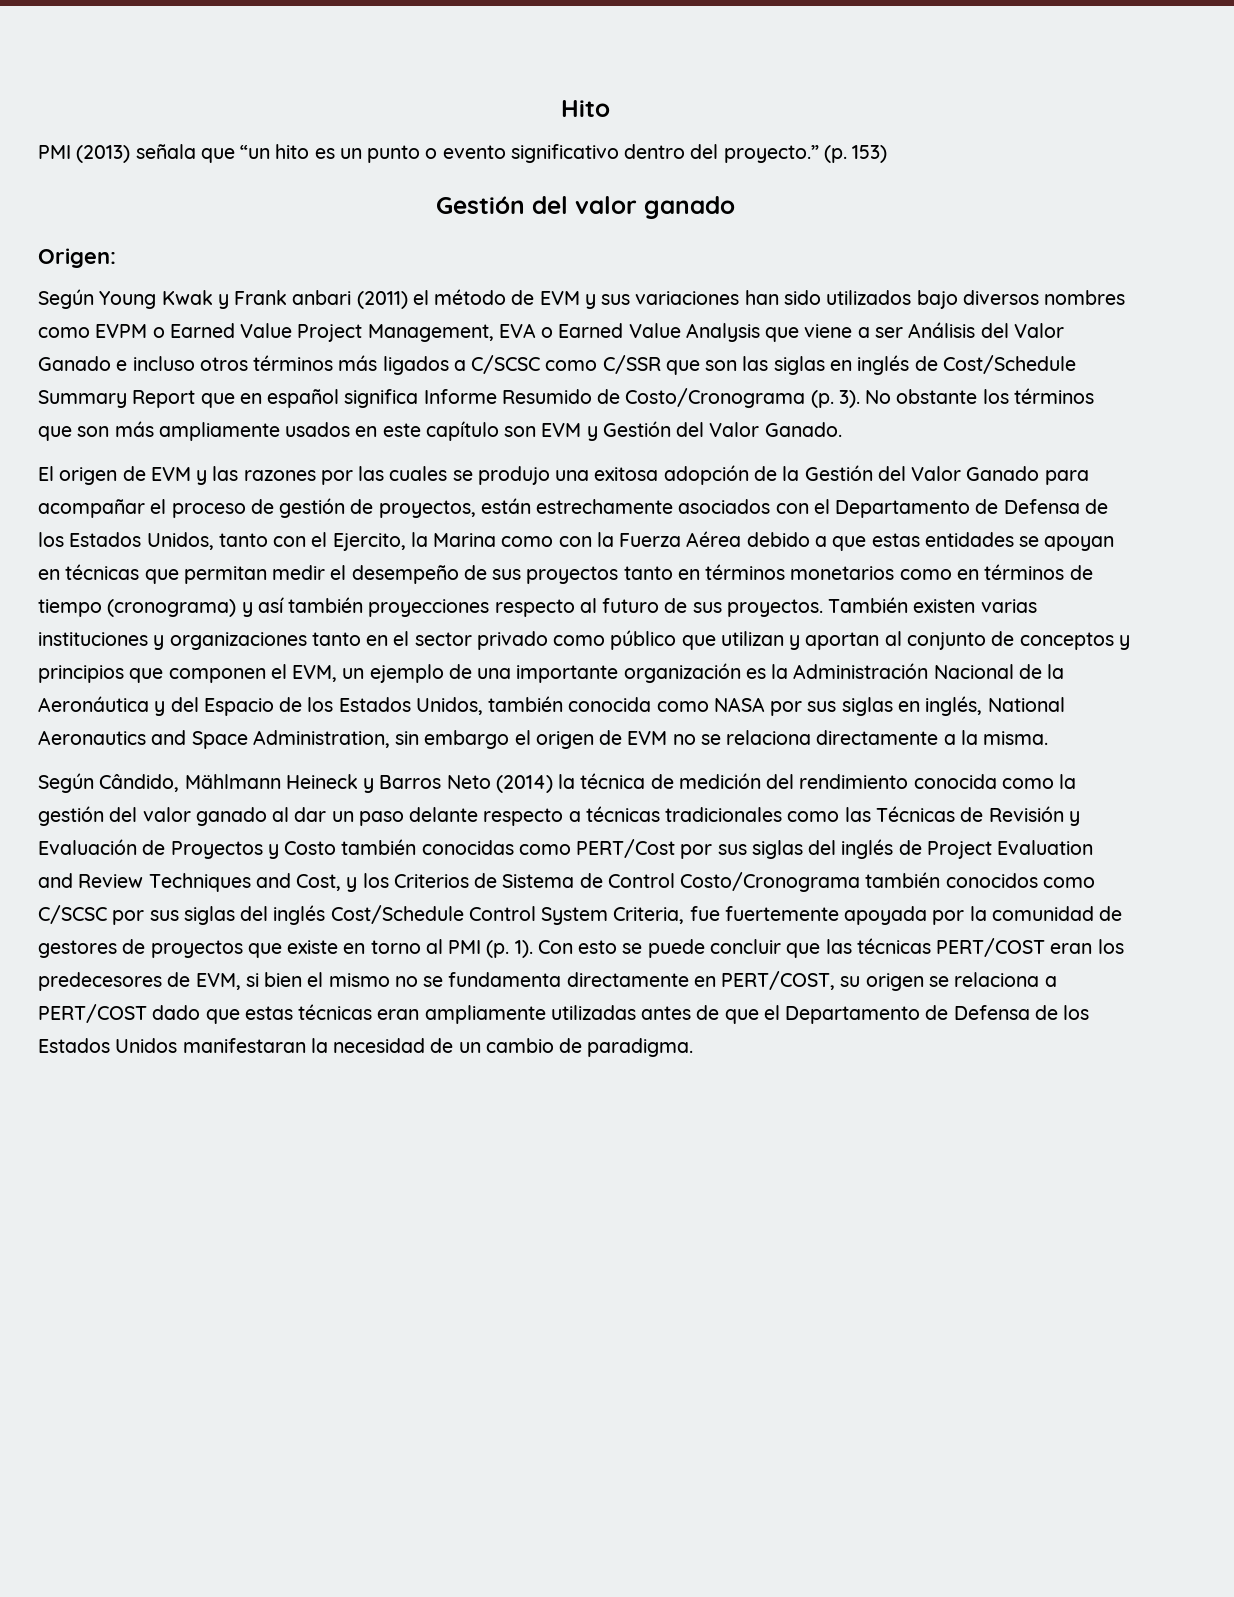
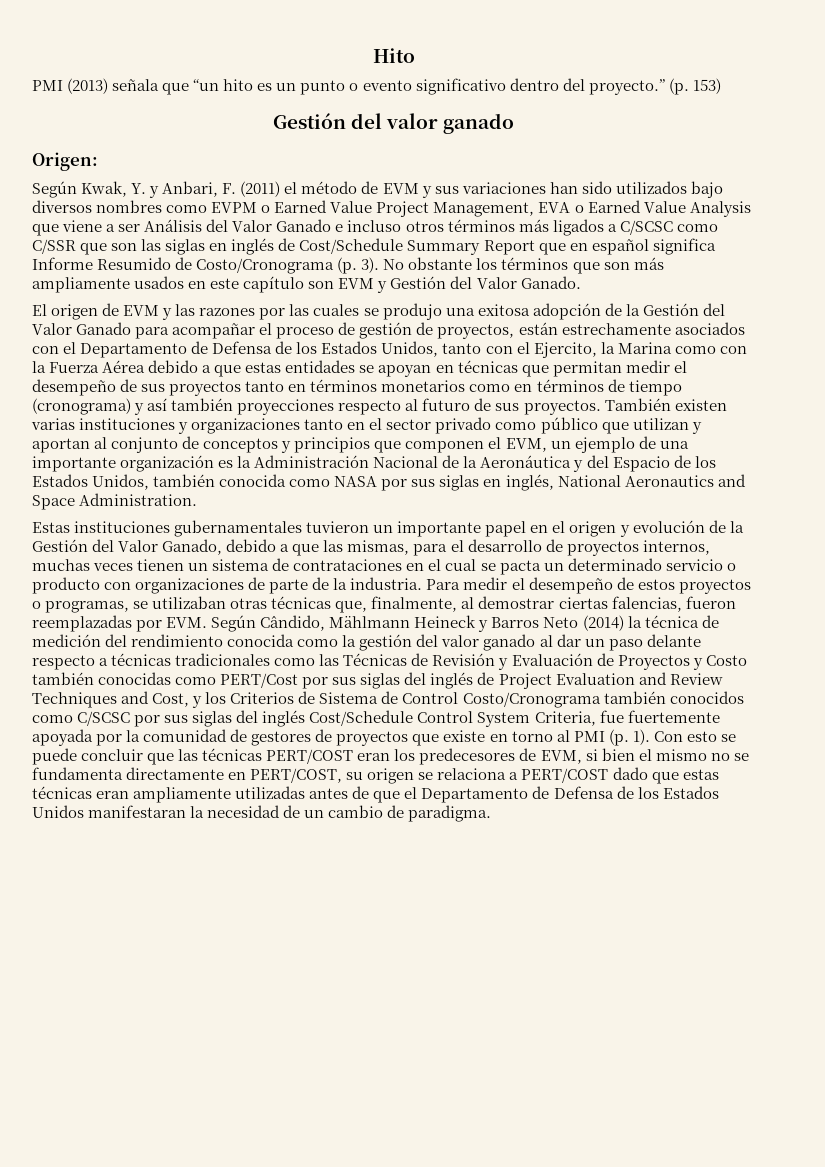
[99,290,352,309] Young Kwak y Frank anbari -> [81,181,237,198] Kwak, Y. y Anbari, F.
[252,730,1049,749] Administration, sin embargo el origen de EVM no se relaciona directamente a la misma. // -> [79,493,198,506] [32,520,744,537] [32,539,710,556] [32,558,736,575] [32,577,751,594] [32,596,736,613] [32,615,208,632] Administration. // Estas instituciones gubernamentales tuvieron un importante papel en el origen y evolución de la Gestión del Valor Ganado, debido a que las mismas, para el desarrollo de proyectos internos, muchas veces tienen un sistema de contrataciones en el cual se pacta un determinado servicio o producto con organizaciones de parte de la industria. Para medir el desempeño de estos proyectos o programas, se utilizaban otras técnicas que, finalmente, al demostrar ciertas falencias, fueron reemplazadas por EVM.

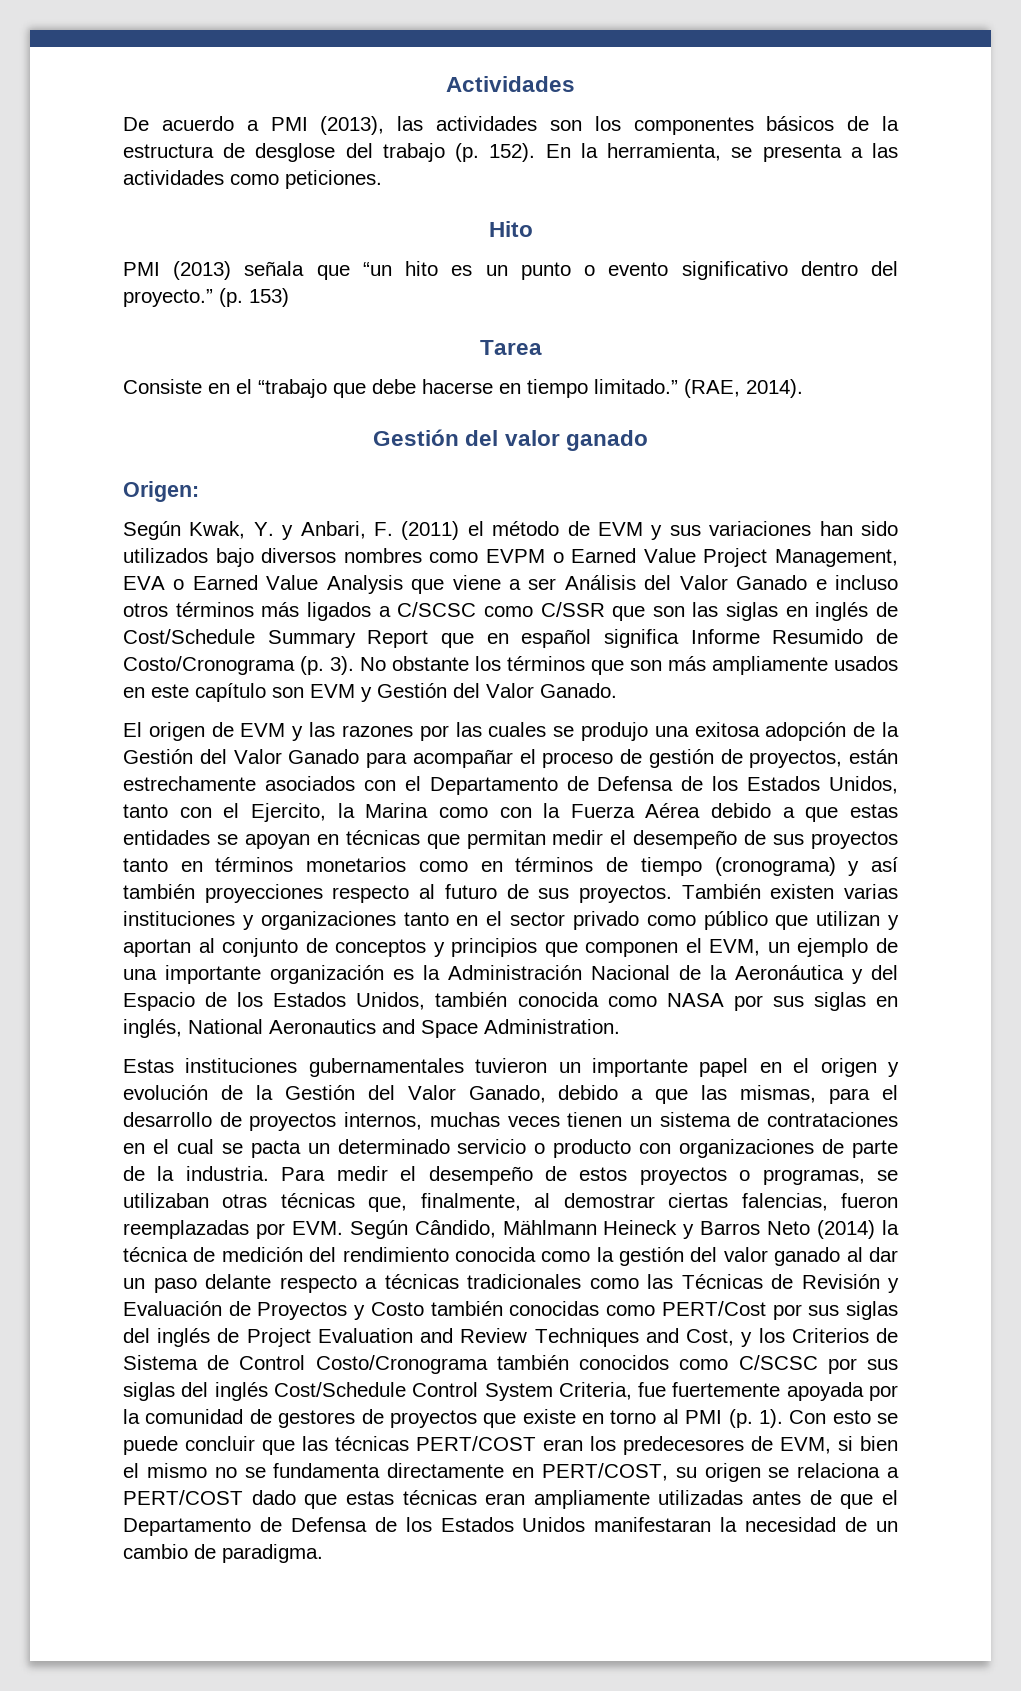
(372, 55) none -> [446,76,575,92] [123,116,900,135] [123,143,899,162] [123,170,382,189] Actividades // De acuerdo a PMI (2013), las actividades son los componentes básicos de la estructura de desglose del trabajo (p. 152). En la herramienta, se presenta a las actividades como peticiones. //
(721, 86) none -> [479,340,542,355] [123,379,803,398] // Tarea // Consiste en el “trabajo que debe hacerse en tiempo limitado.” (RAE, 2014).

